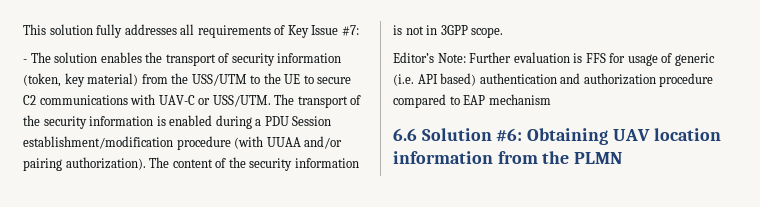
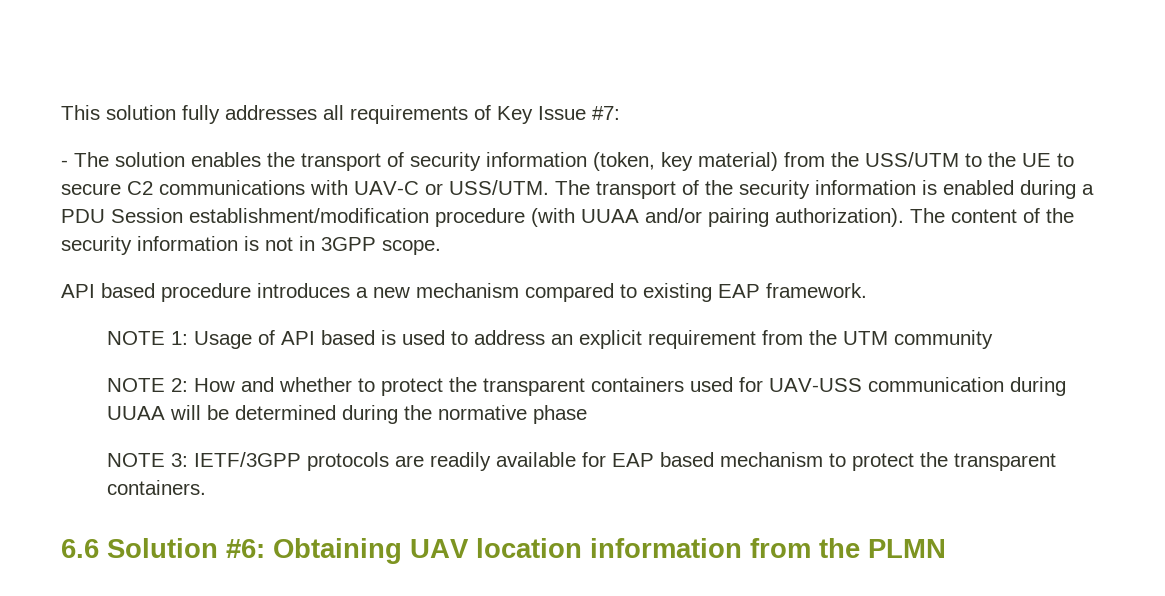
[393,52,715,66] [393,73,714,87] [393,94,551,108] Editor’s Note: Further evaluation is FFS for usage of generic (i.e. API based) authentication and authorization procedure compared to EAP mechanism -> [61,283,867,302] [107,330,994,349] [107,377,1067,396] [107,405,588,424] [107,452,1057,471] [107,480,207,495] API based procedure introduces a new mechanism compared to existing EAP framework. // NOTE 1: Usage of API based is used to address an explicit requirement from the UTM community // NOTE 2: How and whether to protect the transparent containers used for UAV-USS communication during UUAA will be determined during the normative phase // NOTE 3: IETF/3GPP protocols are readily available for EAP based mechanism to protect the transparent containers.

